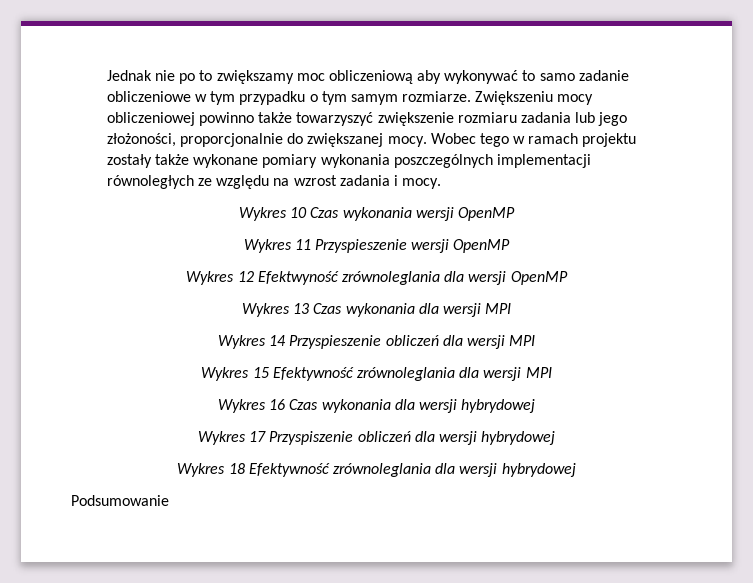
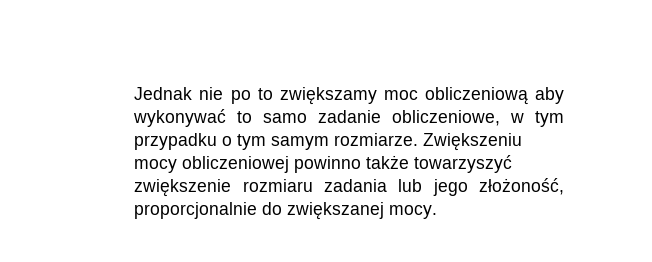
[106,91,191,102] obliczeniowe -> [392,110,501,126] obliczeniowe,
[106,133,176,147] złożoności, -> [478,178,564,195] złożoność,
[430,133,637,147] [106,154,591,168] [106,175,442,189] [239,207,515,221] [243,239,511,253] [186,271,568,285] [241,303,512,317] [217,335,536,349] [201,367,552,381] [217,399,536,413] [197,431,556,445] [177,463,576,477] [71,495,169,506] Wobec tego w ramach projektu zostały także wykonane pomiary wykonania poszczególnych implementacji równoległych ze względu na wzrost zadania i mocy. // Wykres 10 Czas wykonania wersji OpenMP // Wykres 11 Przyspieszenie wersji OpenMP // Wykres 12 Efektwyność zrównoleglania dla wersji OpenMP // Wykres 13 Czas wykonania dla wersji MPI // Wykres 14 Przyspieszenie obliczeń dla wersji MPI // Wykres 15 Efektywność zrównoleglania dla wersji MPI // Wykres 16 Czas wykonania dla wersji hybrydowej // Wykres 17 Przyspiszenie obliczeń dla wersji hybrydowej // Wykres 18 Efektywność zrównoleglania dla wersji hybrydowej // Podsumowanie -> (438, 212) none

